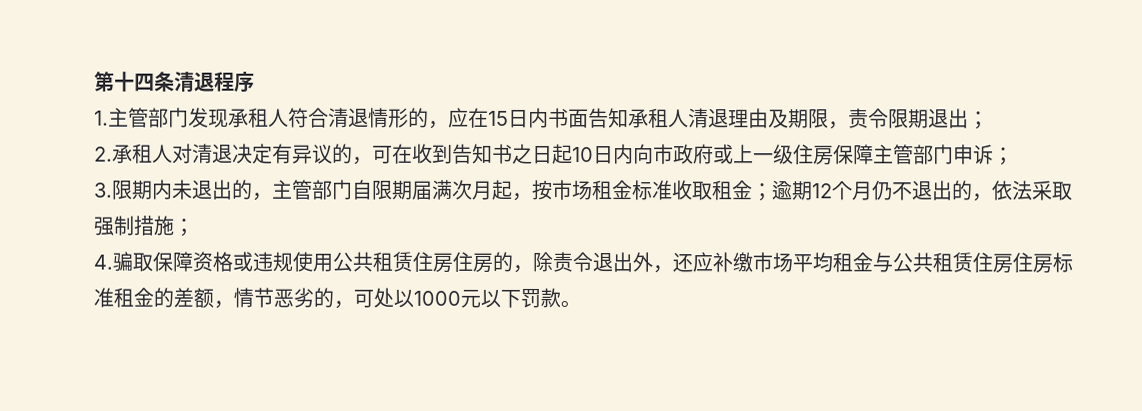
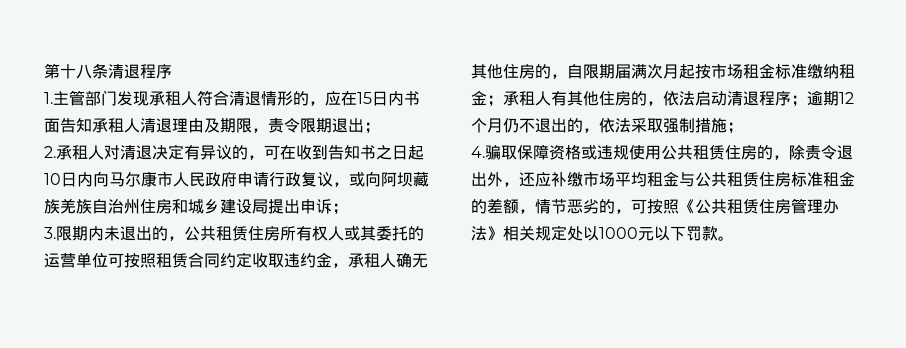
[134,73,155,92] 四 -> [76,64,92,79] 八
[653,144,954,166] 市政府或上一级住房保障主管部门 -> [109,171,429,187] [44,199,300,214] 马尔康市人民政府申请行政复议，或向阿坝藏族羌族自治州住房和城乡建设局提出
[272,179,353,200] 主管部门 -> [184,226,424,241] [44,252,428,268] [471,64,567,79] 公共租赁住房所有权人或其委托的运营单位可按照租赁合同约定收取违约金，承租人确无其他住房的，
[512,192,533,201] ， -> (695, 71) none
[672,180,753,201] 收取租金 -> [807,64,855,79] [471,91,791,107] 缴纳租金；承租人有其他住房的，依法启动清退程序
[452,251,493,273] 住房 -> (757, 152) none
[1012,252,1053,274] 住房 -> (791, 179) none
(374, 298) none -> [647,198,839,214] [471,225,567,241] 按照《公共租赁住房管理办法》相关规定

